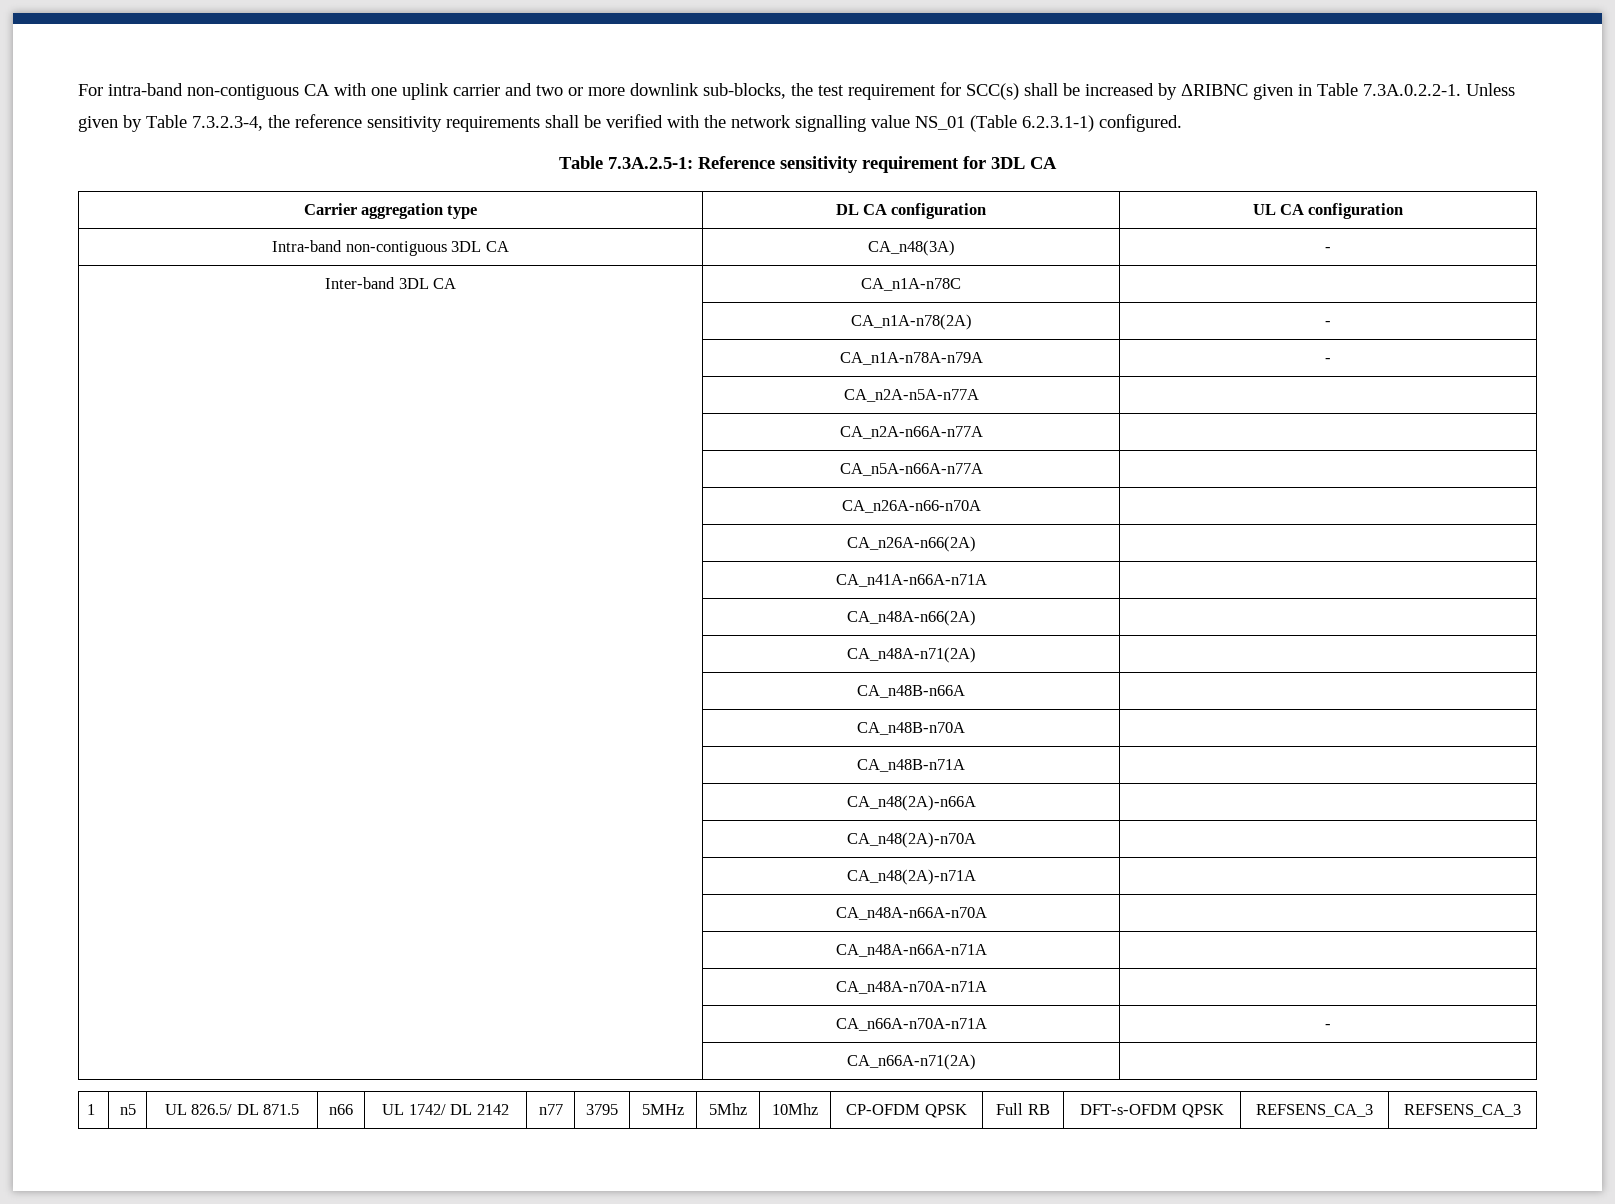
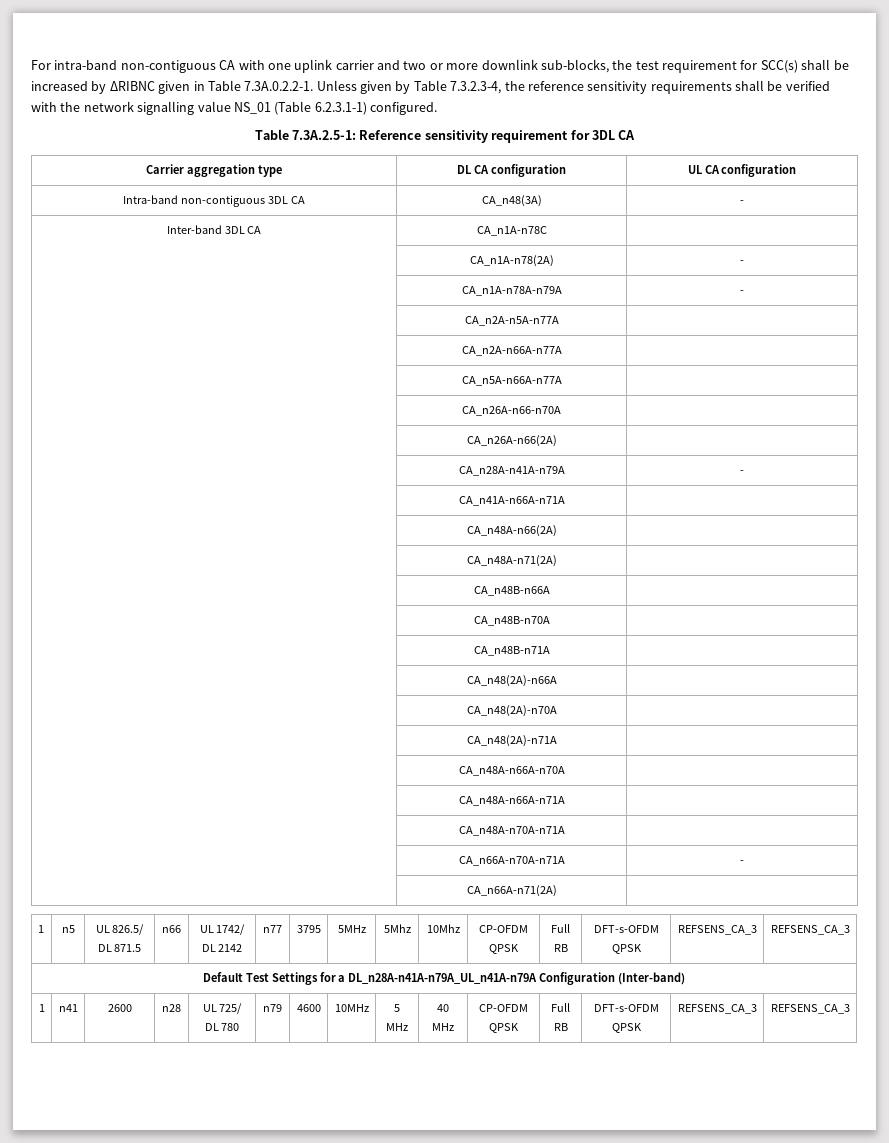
(976, 544) none -> [458,466,565,476] [740,470,744,474] // | CA_n28A-n41A-n79A | -
(1521, 1110) none -> [202,972,686,985] [38,1004,45,1012] [58,1004,78,1012] [107,1004,132,1012] [162,1004,181,1012] [202,1003,243,1014] [204,1023,240,1031] [263,1004,282,1012] [296,1004,321,1012] [334,1004,369,1012] [394,1004,400,1012] [386,1023,408,1031] [437,1004,449,1012] [432,1023,454,1031] [479,1004,528,1012] [489,1023,519,1033] [551,1003,570,1012] [553,1023,568,1031] [593,1004,659,1012] [611,1023,642,1033] [677,1004,757,1014] [770,1004,850,1014] // Default Test Settings for a DL_n28A-n41A-n79A_UL_n41A-n79A Configuration (Inter-band) // 1 | n41 | 2600 | n28 | UL 725/ DL 780 | n79 | 4600 | 10MHz | 5 MHz | 40 MHz | CP-OFDM QPSK | Full RB | DFT-s-OFDM QPSK | REFSENS_CA_3 | REFSENS_CA_3

